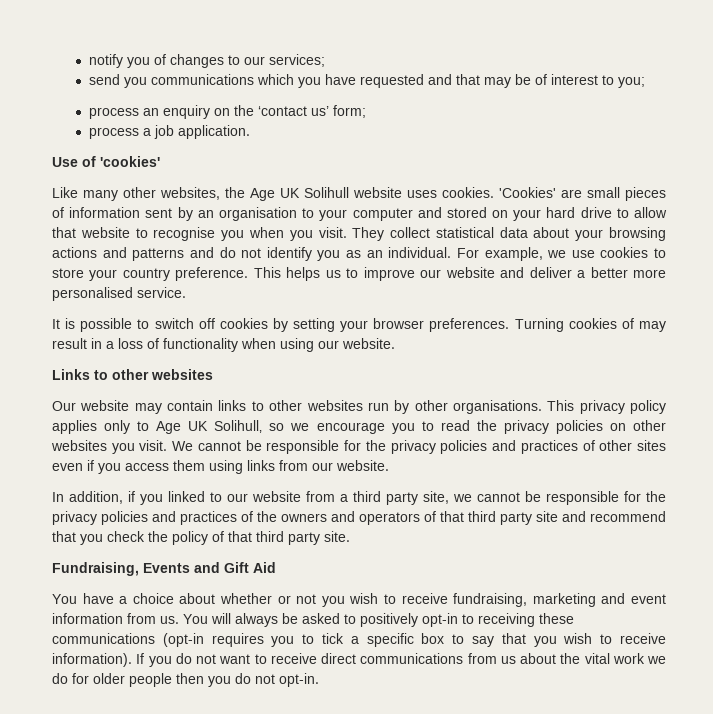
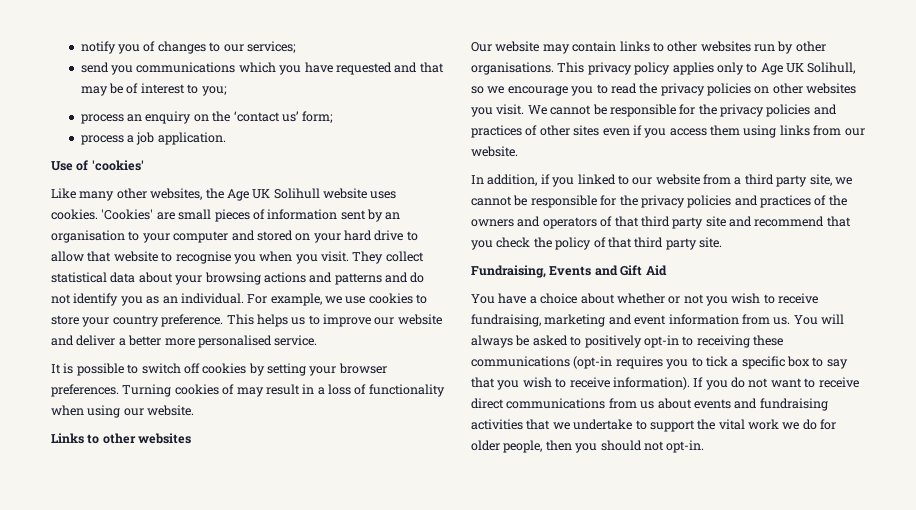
(556, 658) none -> [693,398,828,411] [471,419,695,432] events and fundraising activities that we undertake to support
[129,673,172,687] people -> [503,440,543,453] people,
[235,673,251,684] do -> [600,440,642,451] should

